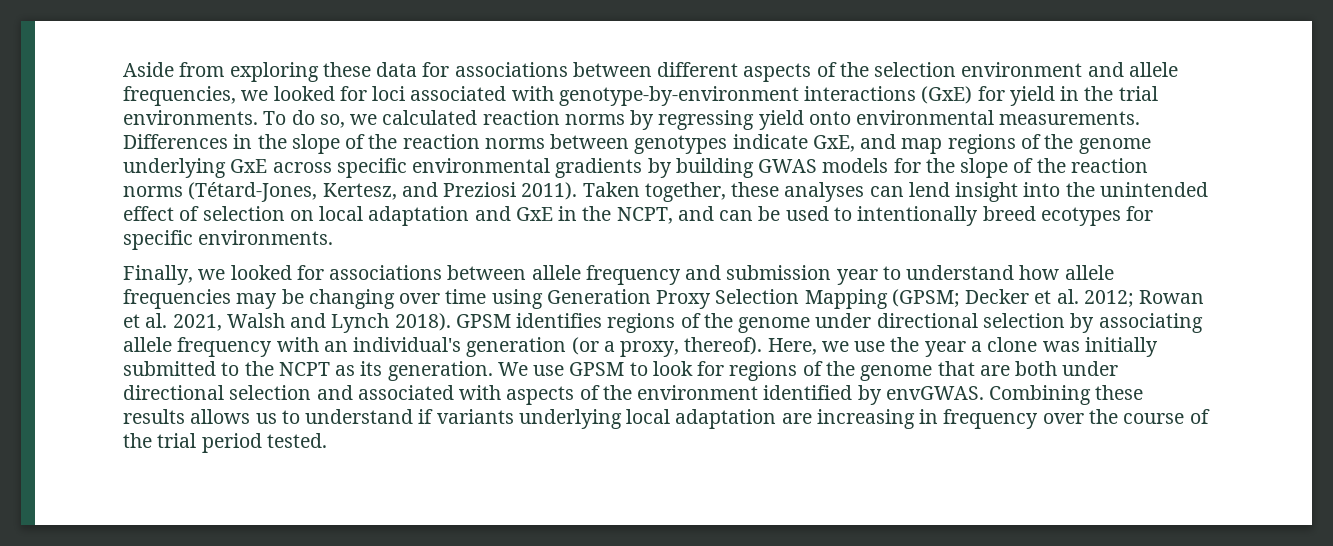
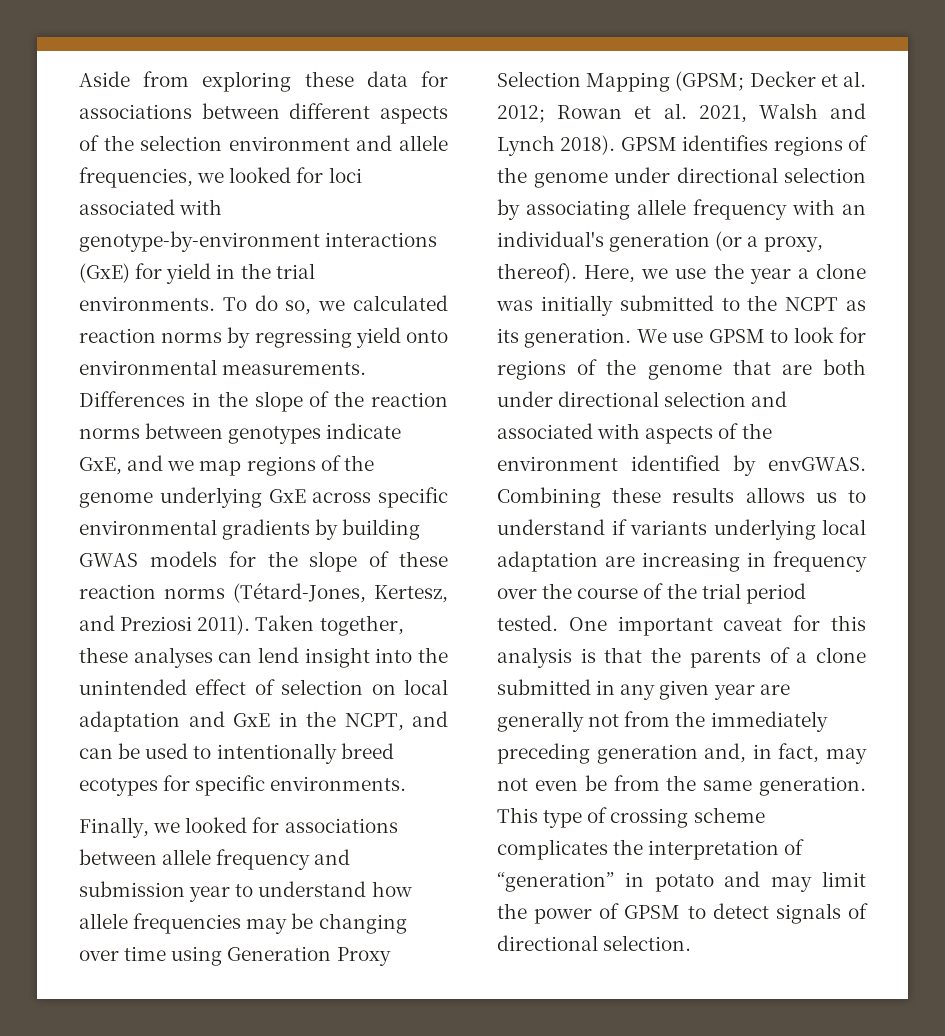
(897, 141) none -> [167,460,195,471] we
[1036,158,1066,173] the -> [398,551,448,567] these
(327, 440) none -> [568,615,866,636] [497,647,866,668] [497,679,790,700] [497,711,828,732] [497,743,867,764] [497,775,866,796] [497,807,765,828] [497,839,805,860] [497,871,866,892] [497,903,868,924] [497,935,692,951] One important caveat for this analysis is that the parents of a clone submitted in any given year are generally not from the immediately preceding generation and, in fact, may not even be from the same generation. This type of crossing scheme complicates the interpretation of “generation” in potato and may limit the power of GPSM to detect signals of directional selection.

